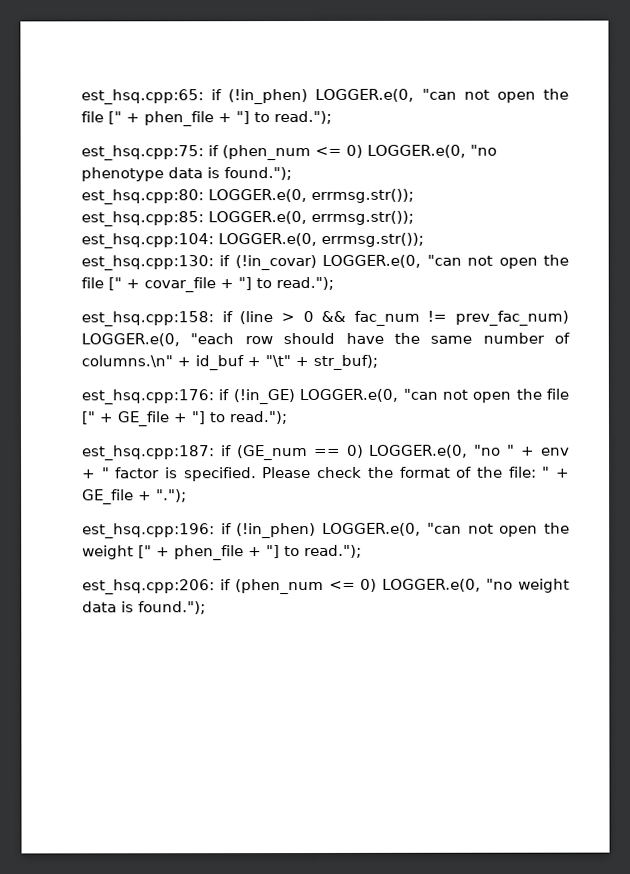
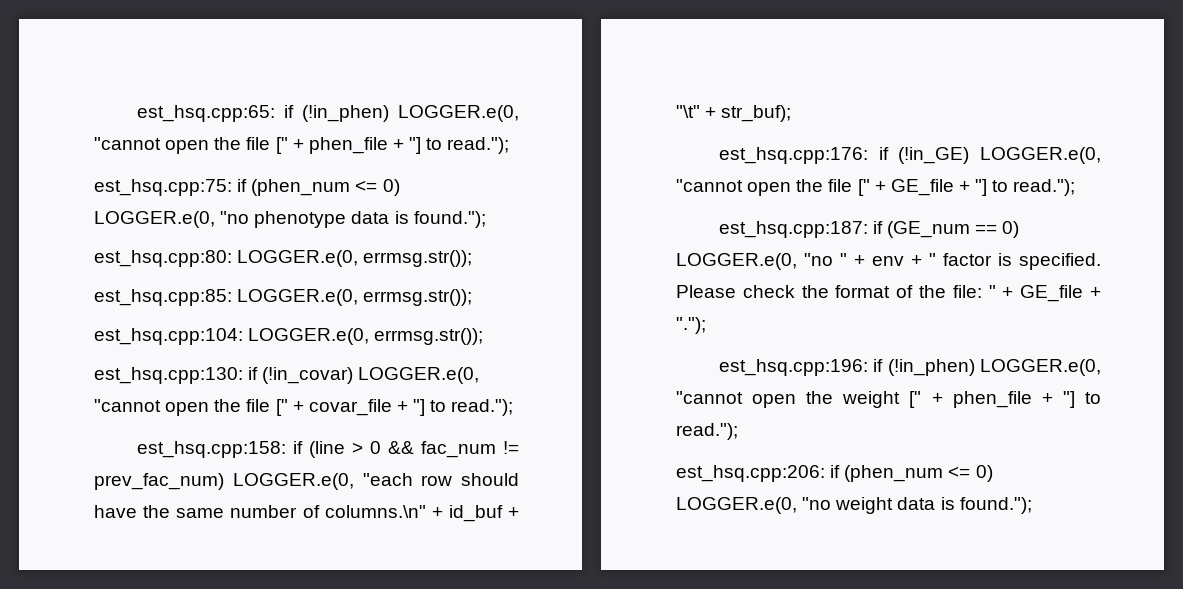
[421,88,490,100] "can not -> [94,137,161,150] "cannot
[426,254,494,266] "can not -> [94,399,161,412] "cannot
[402,388,468,400] "can not -> [676,179,743,192] "cannot
[426,522,494,534] "can not -> [676,391,743,404] "cannot

